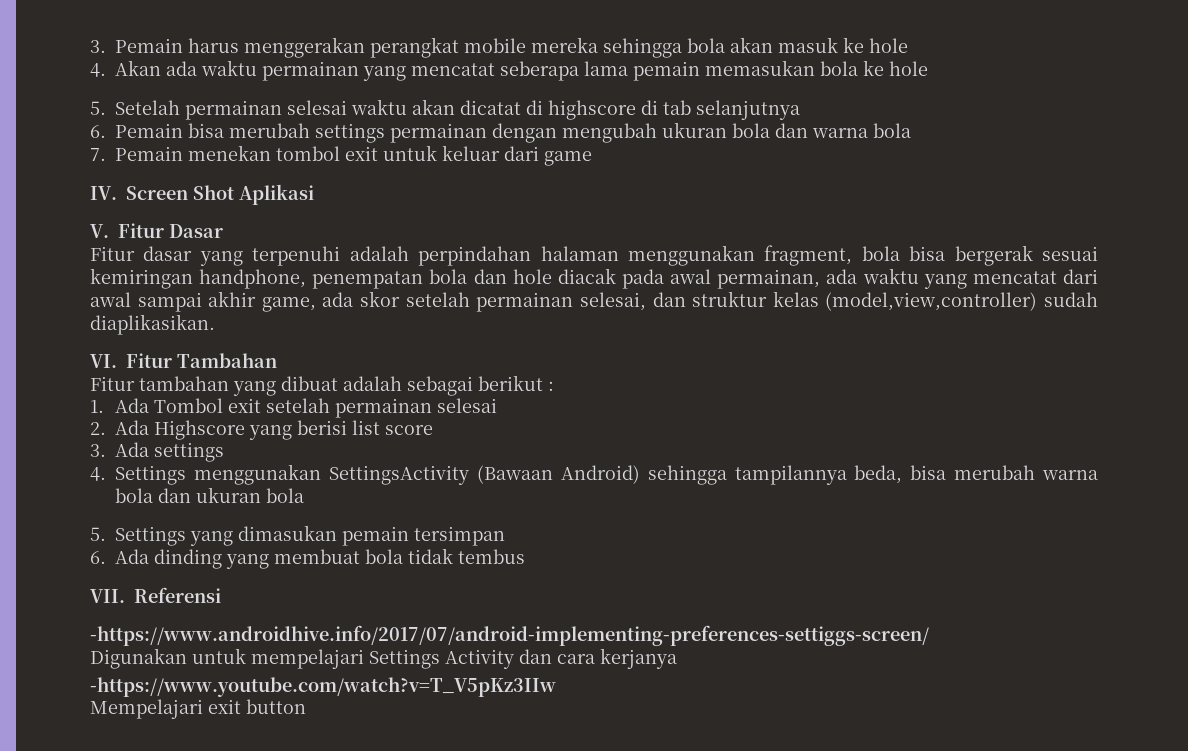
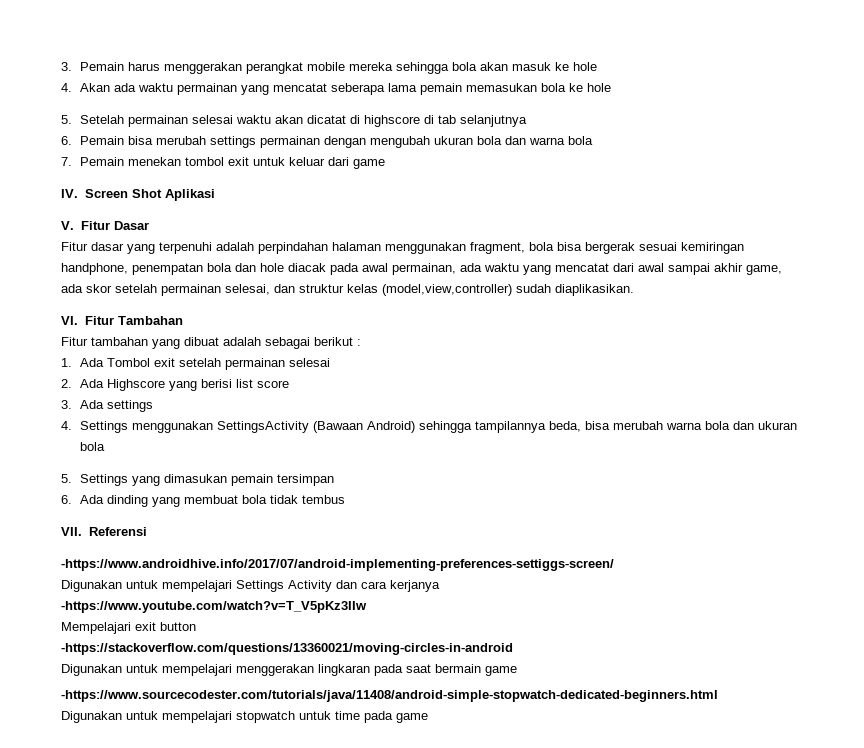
(306, 706) none -> [61,643,513,655] [61,664,517,676] [61,690,718,702] [61,711,428,723] // -https://stackoverflow.com/questions/13360021/moving-circles-in-android // Digunakan untuk mempelajari menggerakan lingkaran pada saat bermain game // -https://www.sourcecodester.com/tutorials/java/11408/android-simple-stopwatch-dedicated-beginners.html // Digunakan untuk mempelajari stopwatch untuk time pada game

